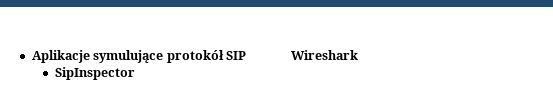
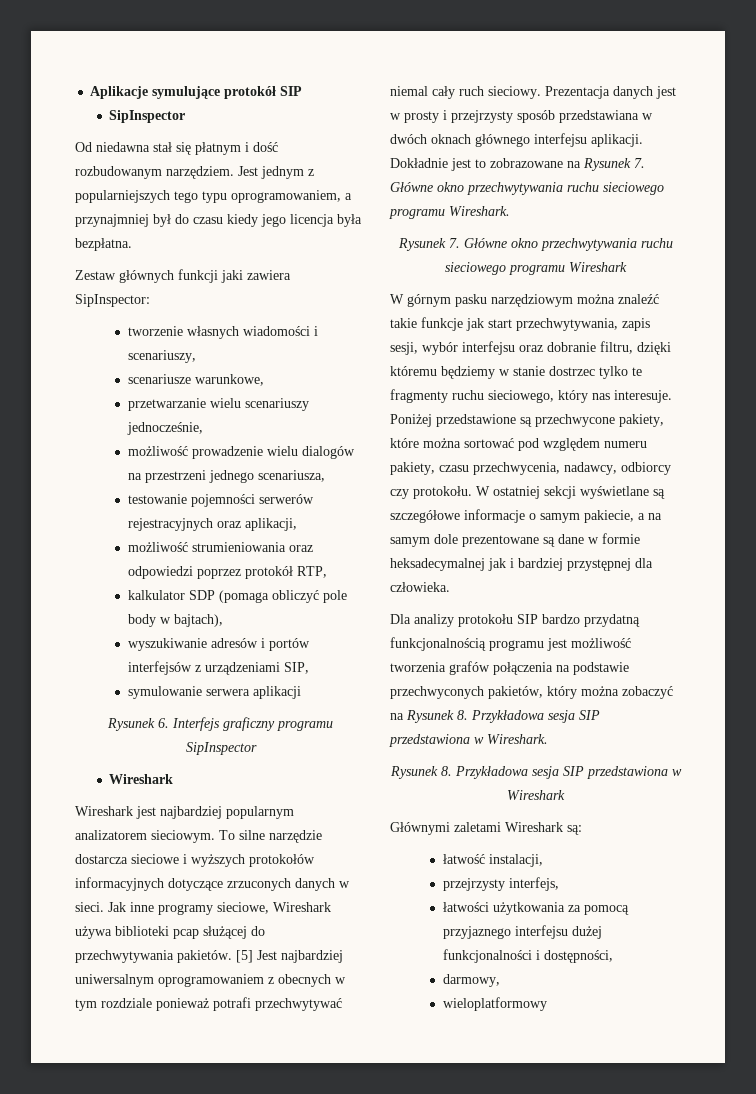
[291,50,358,60] Wireshark -> [75,142,278,155] [75,166,314,179] [75,190,352,203] [75,214,362,227] [75,238,132,251] [75,269,291,283] [75,294,150,307] [127,326,318,339] [127,350,196,363] [127,374,264,386] [127,398,309,411] [126,422,203,435] [127,446,355,459] [127,470,325,483] [127,494,314,507] [127,518,297,531] [127,542,313,552] [127,566,327,579] [127,590,347,603] [127,614,223,627] [127,638,310,651] [127,661,309,675] [127,686,301,699] [107,717,333,731] [185,742,257,755] [109,774,174,784] [75,806,294,819] [75,830,322,843] [75,854,315,867] [75,877,350,891] [75,902,331,915] [75,926,265,939] [75,950,343,963] [75,974,346,987] [75,997,342,1011] [390,86,676,99] [390,110,653,123] [390,133,643,147] [390,158,645,171] [390,182,664,195] [389,206,510,219] [397,238,673,251] [445,262,627,275] [390,294,659,307] [390,317,650,331] [390,341,671,355] [390,366,642,379] [390,389,672,403] [390,414,664,427] [390,438,647,451] [390,462,671,475] [390,486,665,499] [390,509,662,523] [390,533,640,547] [390,558,653,571] [390,582,450,592] [390,614,640,627] [390,637,631,651] [390,661,629,675] [390,686,673,699] [390,710,600,723] [389,734,548,747] [389,766,682,779] [507,790,565,800] [390,822,582,835] [442,854,543,867] [442,877,559,891] [442,902,629,915] [442,925,602,939] [442,949,613,963] [442,974,500,987] [442,997,547,1011] Od niedawna stał się płatnym i dość rozbudowanym narzędziem. Jest jednym z popularniejszych tego typu oprogramowaniem, a przynajmniej był do czasu kiedy jego licencja była bezpłatna. // Zestaw głównych funkcji jaki zawiera SipInspector: // tworzenie własnych wiadomości i scenariuszy, // scenariusze warunkowe, // przetwarzanie wielu scenariuszy jednocześnie, // możliwość prowadzenie wielu dialogów na przestrzeni jednego scenariusza, // testowanie pojemności serwerów rejestracyjnych oraz aplikacji, // możliwość strumieniowania oraz odpowiedzi poprzez protokół RTP, // kalkulator SDP (pomaga obliczyć pole body w bajtach), // wyszukiwanie adresów i portów interfejsów z urządzeniami SIP, // symulowanie serwera aplikacji // Rysunek 6. Interfejs graficzny programu SipInspector // Wireshark // Wireshark jest najbardziej popularnym analizatorem sieciowym. To silne narzędzie dostarcza sieciowe i wyższych protokołów informacyjnych dotyczące zrzuconych danych w sieci. Jak inne programy sieciowe, Wireshark używa biblioteki pcap służącej do przechwytywania pakietów. [5] Jest najbardziej uniwersalnym oprogramowaniem z obecnych w tym rozdziale ponieważ potrafi przechwytywać niemal cały ruch sieciowy. Prezentacja danych jest w prosty i przejrzysty sposób przedstawiana w dwóch oknach głównego interfejsu aplikacji. Dokładnie jest to zobrazowane na Rysunek 7. Główne okno przechwytywania ruchu sieciowego programu Wireshark. // Rysunek 7. Główne okno przechwytywania ruchu sieciowego programu Wireshark // W górnym pasku narzędziowym można znaleźć takie funkcje jak start przechwytywania, zapis sesji, wybór interfejsu oraz dobranie filtru, dzięki któremu będziemy w stanie dostrzec tylko te fragmenty ruchu sieciowego, który nas interesuje. Poniżej przedstawione są przechwycone pakiety, które można sortować pod względem numeru pakiety, czasu przechwycenia, nadawcy, odbiorcy czy protokołu. W ostatniej sekcji wyświetlane są szczegółowe informacje o samym pakiecie, a na samym dole prezentowane są dane w formie heksadecymalnej jak i bardziej przystępnej dla człowieka. // Dla analizy protokołu SIP bardzo przydatną funkcjonalnością programu jest możliwość tworzenia grafów połączenia na podstawie przechwyconych pakietów, który można zobaczyć na Rysunek 8. Przykładowa sesja SIP przedstawiona w Wireshark. // Rysunek 8. Przykładowa sesja SIP przedstawiona w Wireshark // Głównymi zaletami Wireshark są: // łatwość instalacji, // przejrzysty interfejs, // łatwości użytkowania za pomocą przyjaznego interfejsu dużej funkcjonalności i dostępności, // darmowy, // wieloplatformowy

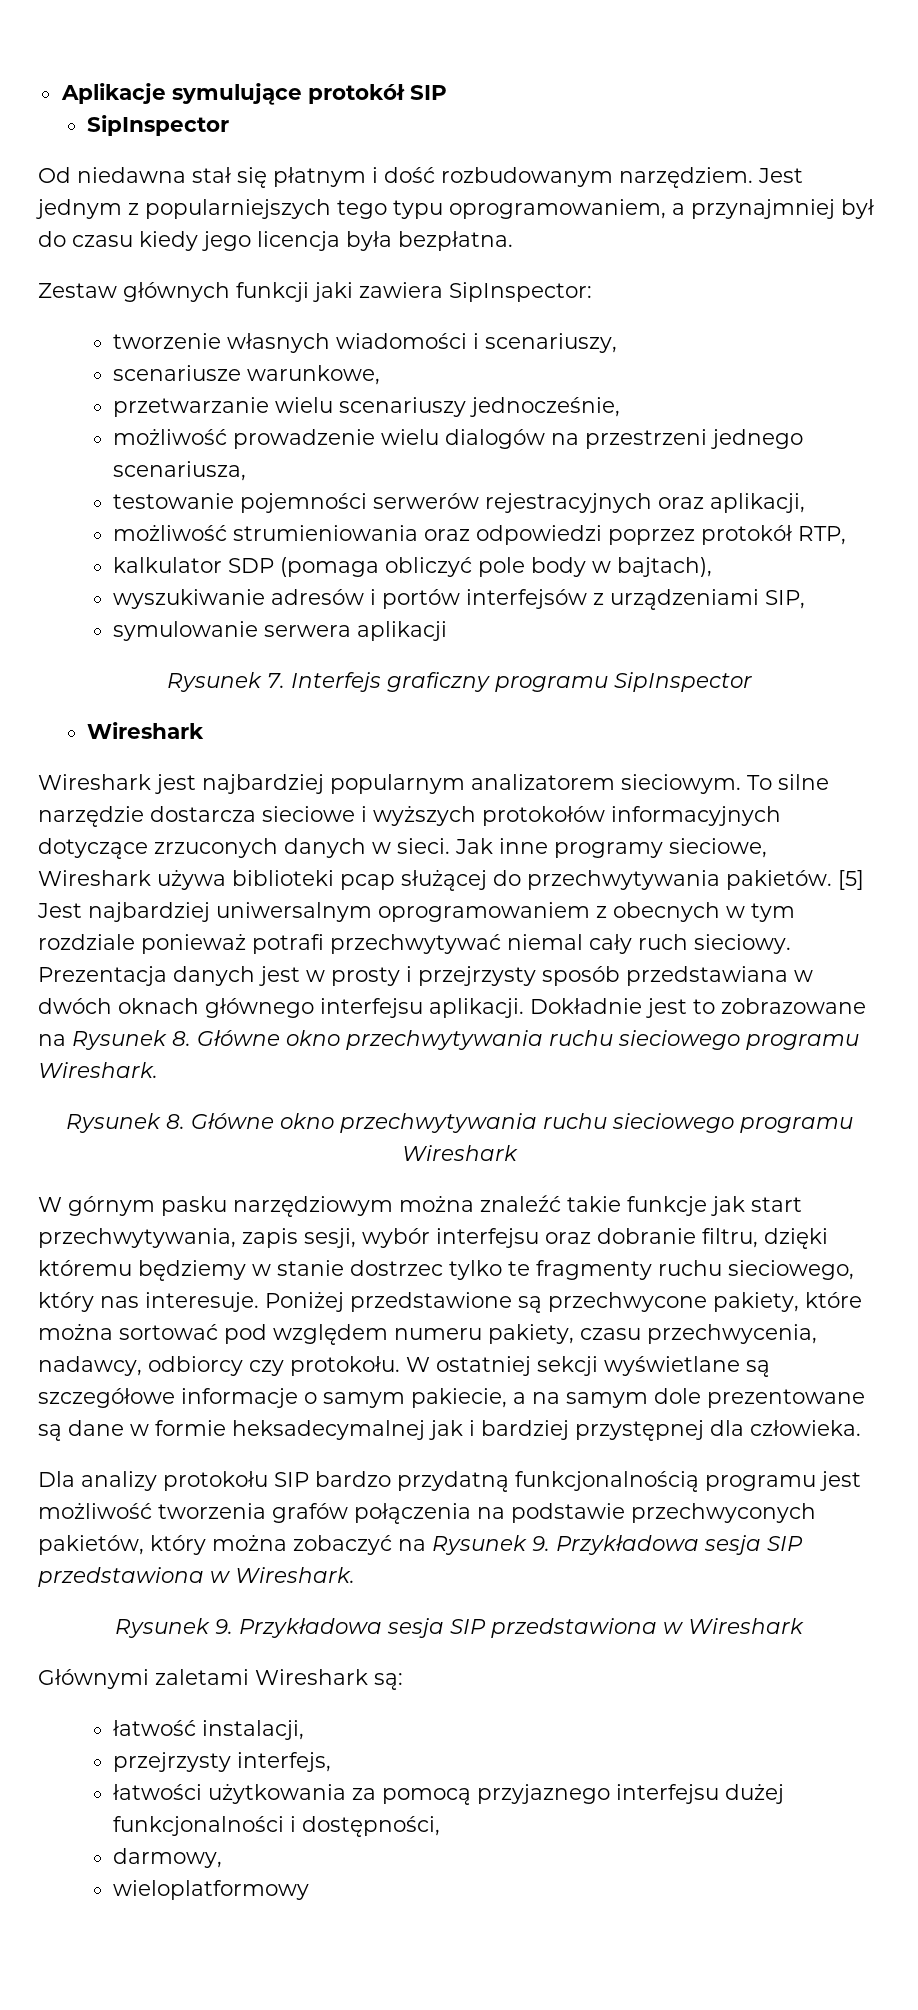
[158,718,169,728] 6. -> [266,673,285,688] 7.
[634,158,645,168] 7. -> [172,1031,191,1046] 8.
[448,238,460,248] 7. -> [165,1114,185,1129] 8.
[457,710,468,720] 8. -> [532,1536,550,1551] 9.
[440,766,452,776] 8. -> [215,1619,233,1634] 9.

